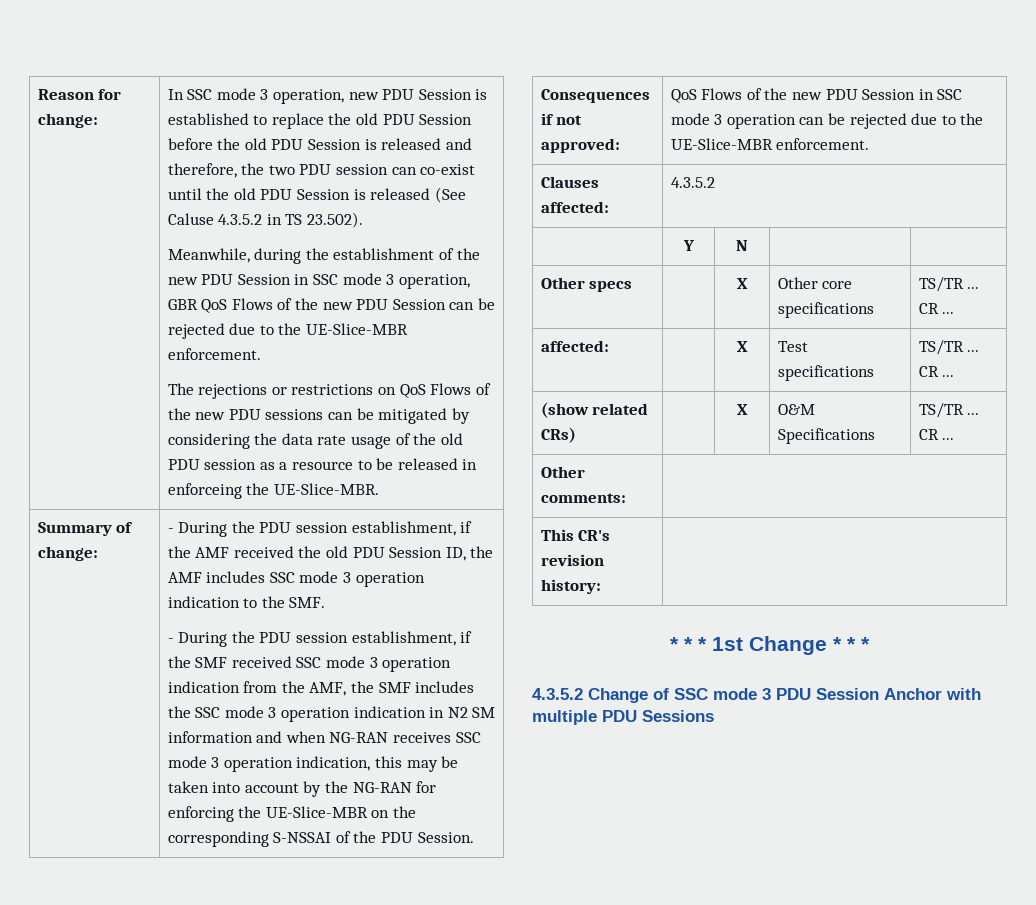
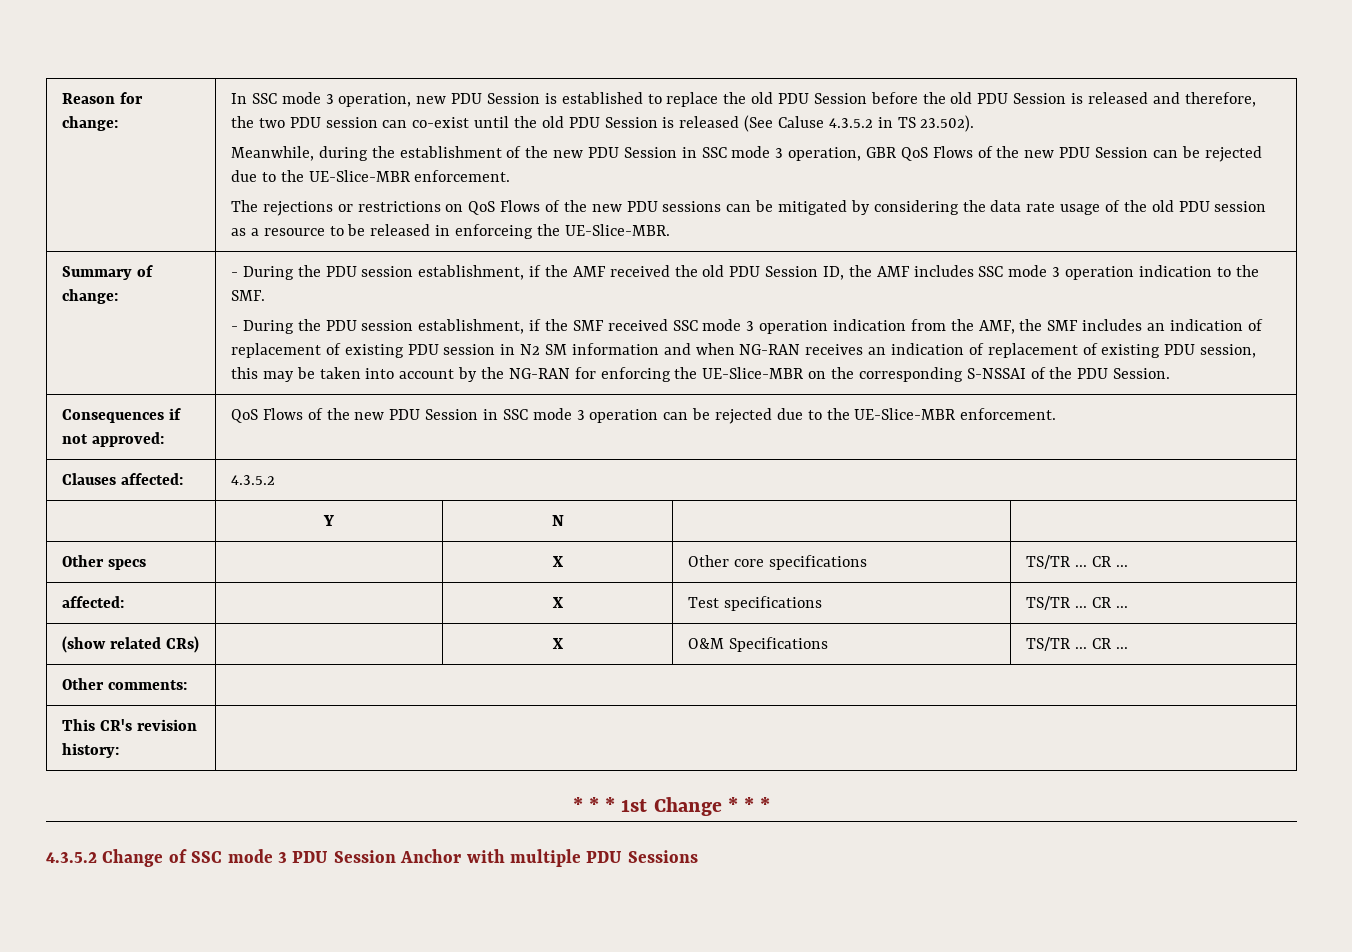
[167,706,426,722] the SSC mode 3 operation indication -> [1147,319,1263,331] [230,343,496,358] an indication of replacement of existing PDU session
[455,732,481,743] [167,756,371,772] SSC mode 3 operation indication, -> [868,343,1257,358] an indication of replacement of existing PDU session,

